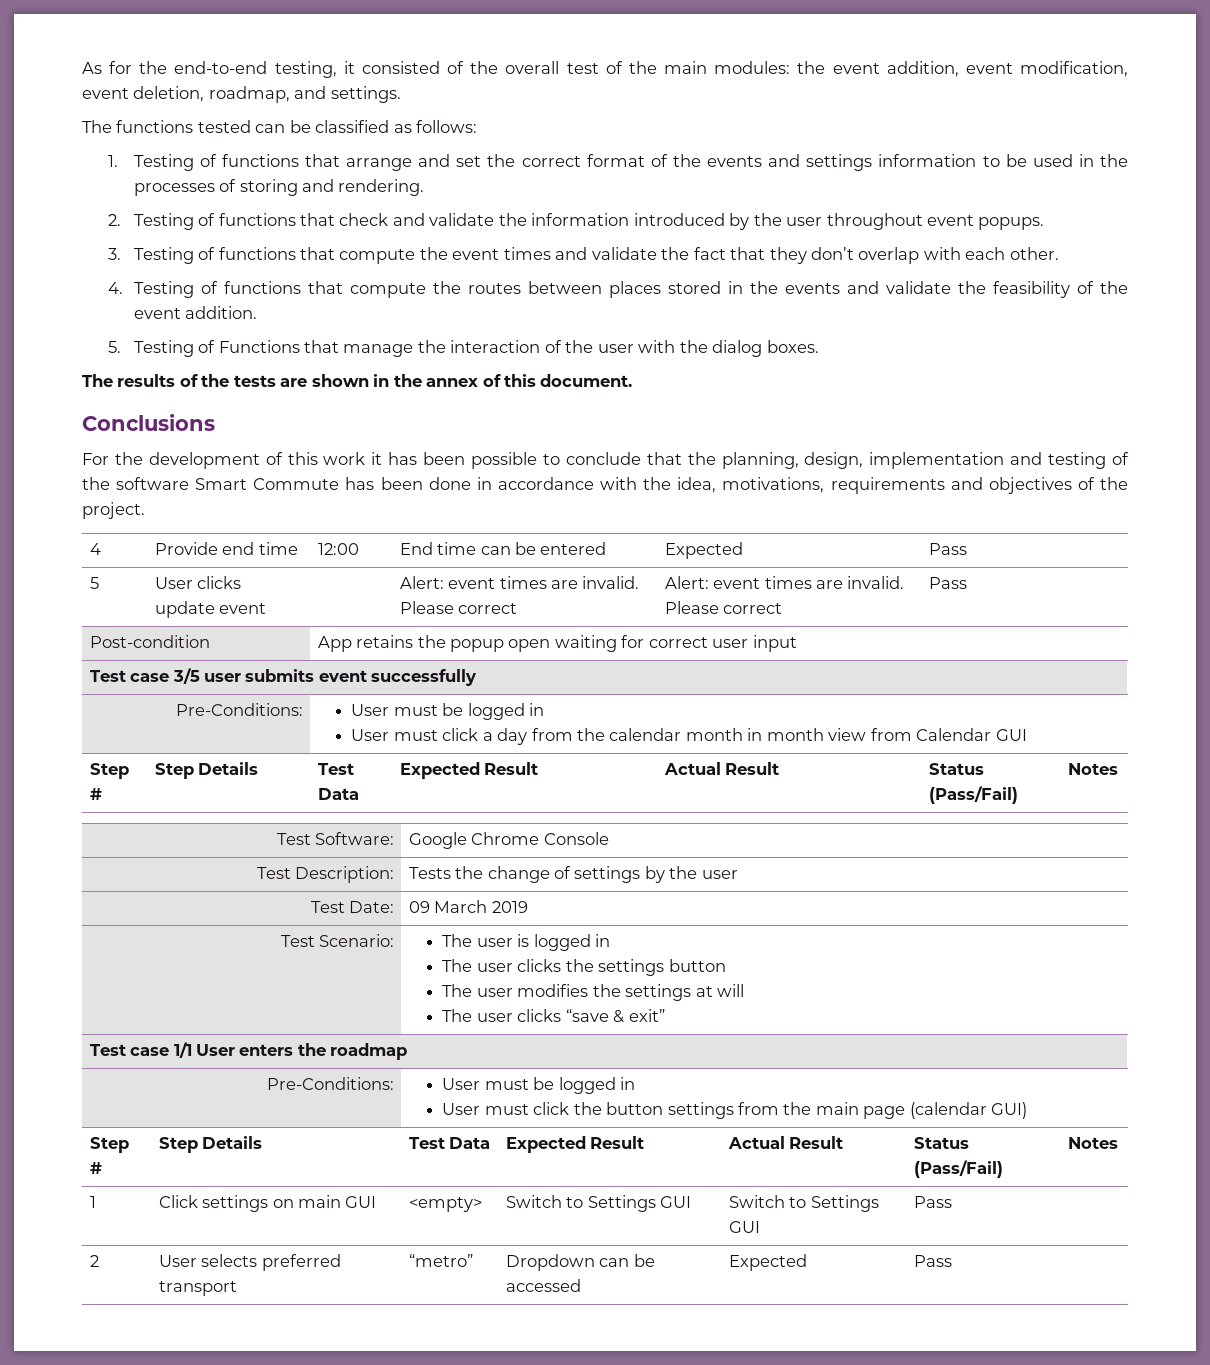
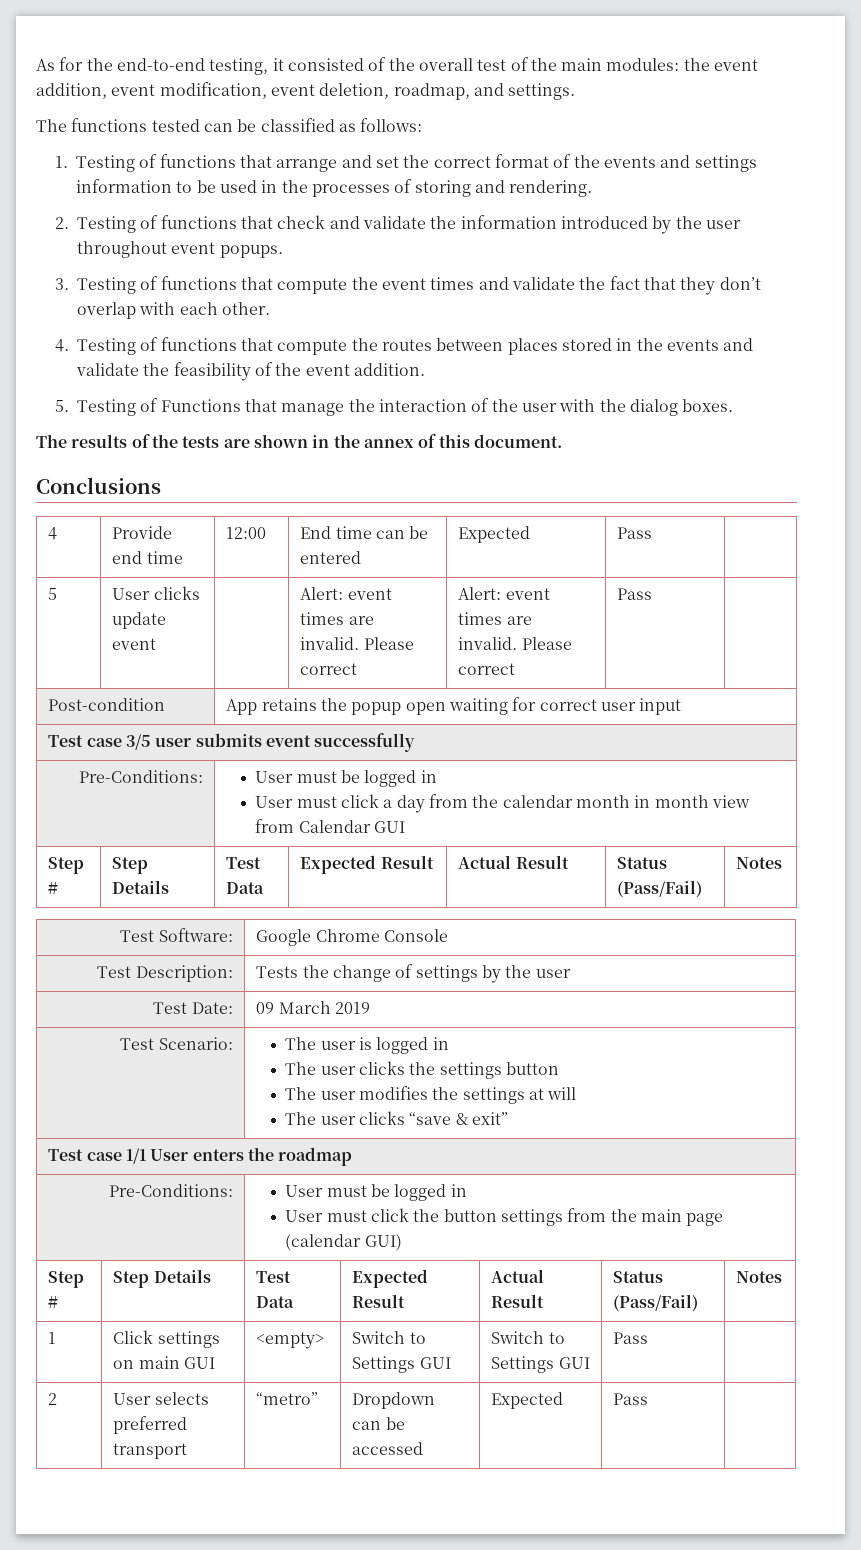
[82,452,1130,469] [82,477,1128,494] [82,502,145,519] // For the development of this work it has been possible to conclude that the planning, design, implementation and testing of the software Smart Commute has been done in accordance with the idea, motivations, requirements and objectives of the project. -> (161, 485) none

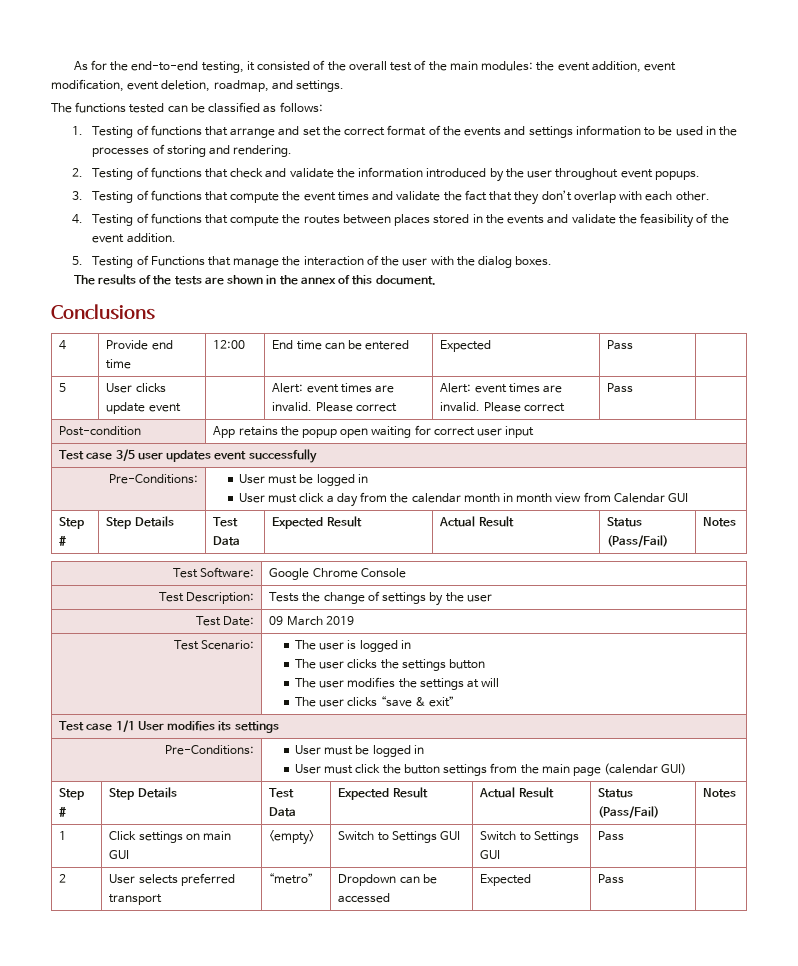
[195,733,262,747] submits -> [166,450,212,462] updates
[192,1147,353,1166] enters the roadmap -> [167,721,279,733] modifies its settings

